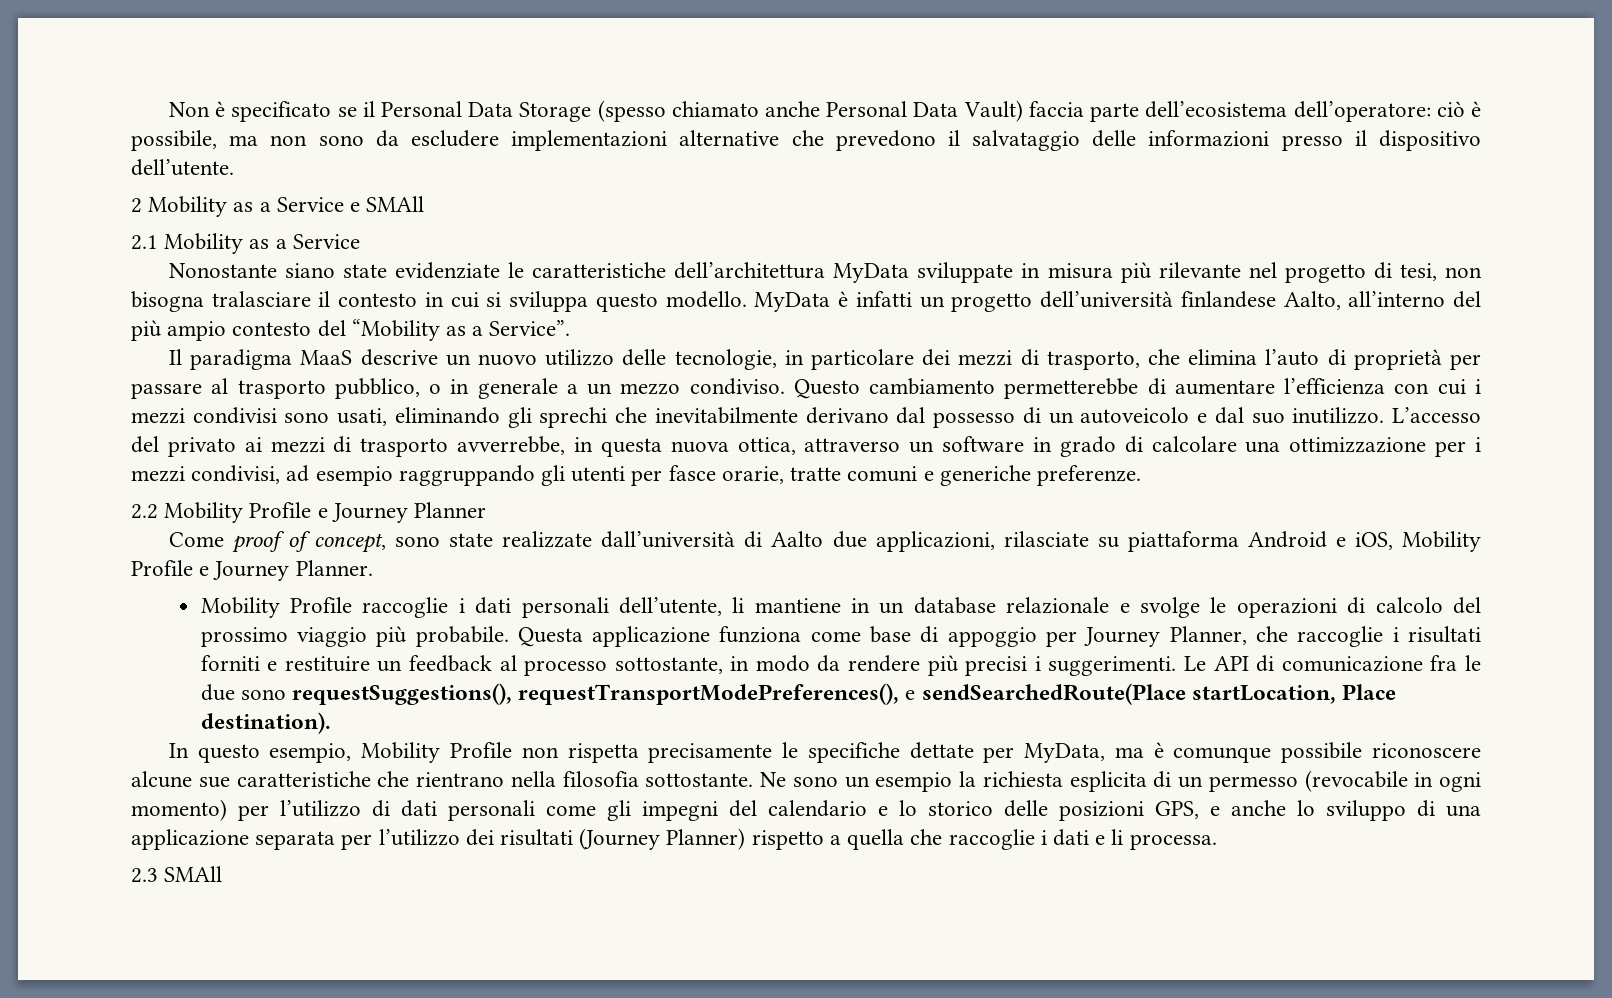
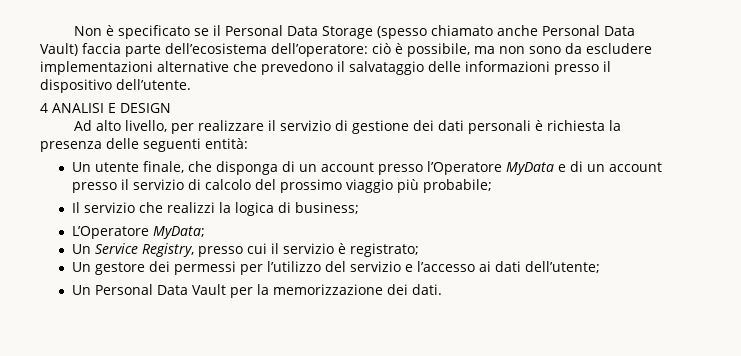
[131,196,425,217] [131,233,360,254] [168,262,1482,283] [131,291,1481,312] [131,319,571,341] [168,349,1481,370] [131,378,1482,399] [131,407,1481,428] [131,436,1482,457] [131,465,1141,486] [131,502,487,523] [168,531,1482,553] [131,560,373,581] [200,597,1337,618] 2 Mobility as a Service e SMAll // 2.1 Mobility as a Service // Nonostante siano state evidenziate le caratteristiche dell’architettura MyData sviluppate in misura più rilevante nel progetto di tesi, non bisogna tralasciare il contesto in cui si sviluppa questo modello. MyData è infatti un progetto dell’università finlandese Aalto, all’interno del più ampio contesto del “Mobility as a Service”. // Il paradigma MaaS descrive un nuovo utilizzo delle tecnologie, in particolare dei mezzi di trasporto, che elimina l’auto di proprietà per passare al trasporto pubblico, o in generale a un mezzo condiviso. Questo cambiamento permetterebbe di aumentare l’efficienza con cui i mezzi condivisi sono usati, eliminando gli sprechi che inevitabilmente derivano dal possesso di un autoveicolo e dal suo inutilizzo. L’accesso del privato ai mezzi di trasporto avverrebbe, in questa nuova ottica, attraverso un software in grado di calcolare una ottimizzazione per i mezzi condivisi, ad esempio raggruppando gli utenti per fasce orarie, tratte comuni e generiche preferenze. // 2.2 Mobility Profile e Journey Planner // Come proof of concept, sono state realizzate dall’università di Aalto due applicazioni, rilasciate su piattaforma Android e iOS, Mobility Profile e Journey Planner. // Mobility Profile raccoglie i dati personali dell’utente, li mantiene in un database relazionale e svolge le operazioni -> [40,103,171,113] [74,120,622,134] [40,138,248,152] [71,161,662,175] [71,179,184,193] 4 ANALISI E DESIGN // Ad alto livello, per realizzare il servizio di gestione dei dati personali è richiesta la presenza delle seguenti entità: // Un utente finale, che disponga di un account presso l’Operatore MyData e di un account presso il servizio
[415,626,1481,647] [200,655,1481,676] [200,683,1397,705] [200,712,331,734] [168,742,1481,763] [131,770,1481,792] [131,799,1481,821] [131,828,1217,850] [131,866,223,883] probabile. Questa applicazione funziona come base di appoggio per Journey Planner, che raccoglie i risultati forniti e restituire un feedback al processo sottostante, in modo da rendere più precisi i suggerimenti. Le API di comunicazione fra le due sono requestSuggestions(), requestTransportModePreferences(), e sendSearchedRoute(Place startLocation, Place destination). // In questo esempio, Mobility Profile non rispetta precisamente le specifiche dettate per MyData, ma è comunque possibile riconoscere alcune sue caratteristiche che rientrano nella filosofia sottostante. Ne sono un esempio la richiesta esplicita di un permesso (revocabile in ogni momento) per l’utilizzo di dati personali come gli impegni del calendario e lo storico delle posizioni GPS, e anche lo sviluppo di una applicazione separata per l’utilizzo dei risultati (Journey Planner) rispetto a quella che raccoglie i dati e li processa. // 2.3 SMAll -> [422,179,492,193] [71,202,359,216] [71,226,206,239] [71,243,419,257] [71,261,600,275] [71,284,442,298] probabile; // Il servizio che realizzi la logica di business; // L’Operatore MyData; // Un Service Registry, presso cui il servizio è registrato; // Un gestore dei permessi per l’utilizzo del servizio e l’accesso ai dati dell’utente; // Un Personal Data Vault per la memorizzazione dei dati.

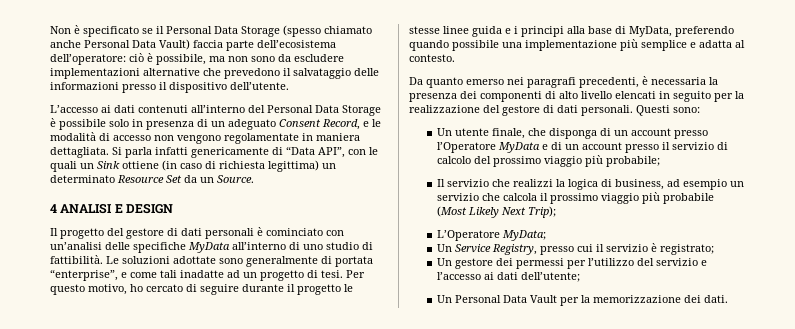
[40,103,171,113] [74,120,622,134] [40,138,248,152] 4 ANALISI E DESIGN // Ad alto livello, per realizzare il servizio di gestione dei dati personali è richiesta la presenza delle seguenti entità: -> [50,105,381,116] [50,118,381,130] [50,132,360,144] [50,146,378,158] [50,160,336,172] [50,175,254,183] [50,203,174,214] [50,227,344,239] [50,242,373,253] [50,255,373,267] [50,269,365,281] [50,284,353,295] [409,26,734,37] [409,39,745,51] [409,54,455,62] [409,76,718,88] [409,91,744,102] [409,105,700,116] L’accesso ai dati contenuti all’interno del Personal Data Storage è possibile solo in presenza di un adeguato Consent Record, e le modalità di accesso non vengono regolamentate in maniera dettagliata. Si parla infatti genericamente di “Data API”, con le quali un Sink ottiene (in caso di richiesta legittima) un determinato Resource Set da un Source. // 4 ANALISI E DESIGN // Il progetto del gestore di dati personali è cominciato con un’analisi delle specifiche MyData all’interno di uno studio di fattibilità. Le soluzioni adottate sono generalmente di portata “enterprise”, e come tali inadatte ad un progetto di tesi. Per questo motivo, ho cercato di seguire durante il progetto le stesse linee guida e i principi alla base di MyData, preferendo quando possibile una implementazione più semplice e adatta al contesto. // Da quanto emerso nei paragrafi precedenti, è necessaria la presenza dei componenti di alto livello elencati in seguito per la realizzazione del gestore di dati personali. Questi sono:
[294,202,359,214] business; -> [615,179,745,190] [437,192,715,204] [437,206,557,218] business, ad esempio un servizio che calcola il prossimo viaggio più probabile (Most Likely Next Trip);

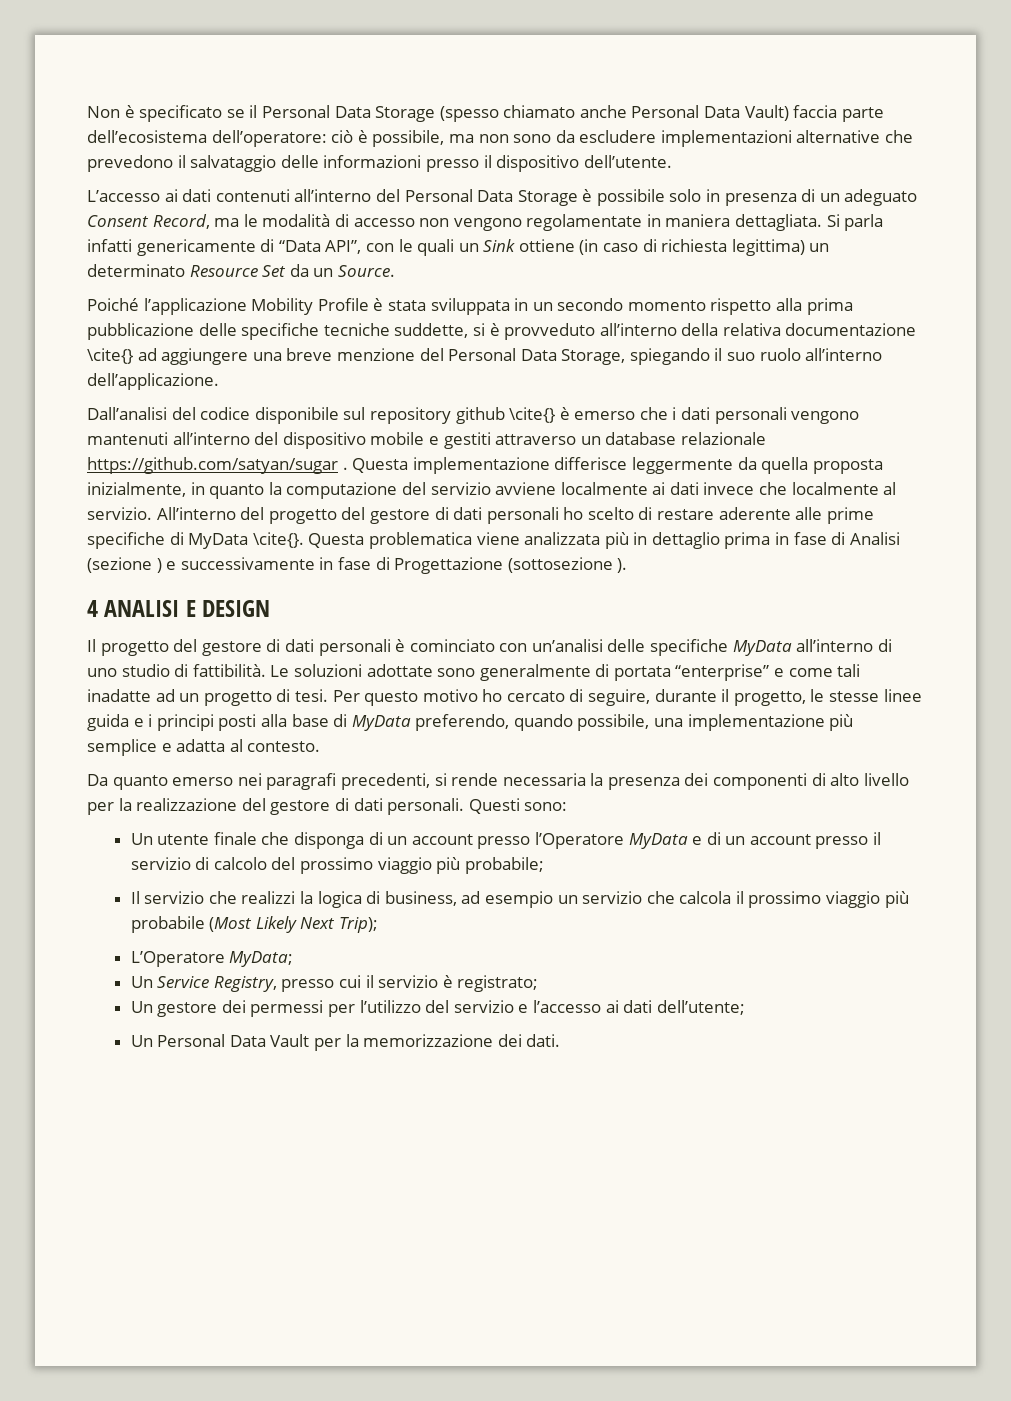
[363,121,369,127] e -> [214,218,240,227] ma
(254, 179) none -> [87,298,853,315] [87,323,917,340] [87,348,883,365] [87,373,219,390] [87,407,860,424] [87,432,766,449] [87,457,883,474] [87,482,897,499] [87,507,874,524] [87,532,900,549] [87,557,628,574] // Poiché l’applicazione Mobility Profile è stata sviluppata in un secondo momento rispetto alla prima pubblicazione delle specifiche tecniche suddette, si è provveduto all’interno della relativa documentazione \cite{} ad aggiungere una breve menzione del Personal Data Storage, spiegando il suo ruolo all’interno dell’applicazione. // Dall’analisi del codice disponibile sul repository github \cite{} è emerso che i dati personali vengono mantenuti all’interno del dispositivo mobile e gestiti attraverso un database relazionale https://github.com/satyan/sugar . Questa implementazione differisce leggermente da quella proposta inizialmente, in quanto la computazione del servizio avviene localmente ai dati invece che localmente al servizio. All’interno del progetto del gestore di dati personali ho scelto di restare aderente alle prime specifiche di MyData \cite{}. Questa problematica viene analizzata più in dettaglio prima in fase di Analisi (sezione ) e successivamente in fase di Progettazione (sottosezione ).
[50,269,118,281] “enterprise”, -> [675,664,770,681] “enterprise”
[88,284,127,295] motivo, -> [422,689,478,702] motivo
[200,284,239,295] seguire -> [588,689,651,706] seguire,
[297,284,341,295] progetto -> [733,691,806,706] progetto,
(564, 31) none -> [218,714,257,731] posti
[629,26,734,37] [409,40,499,51] MyData, preferendo quando possibile -> [351,714,650,731] MyData preferendo, quando possibile,
[642,76,648,85] è -> [434,773,499,786] si rende
[615,91,711,102] elencati in seguito -> (909, 779) none
[492,128,526,139] finale, -> [213,832,257,845] finale

